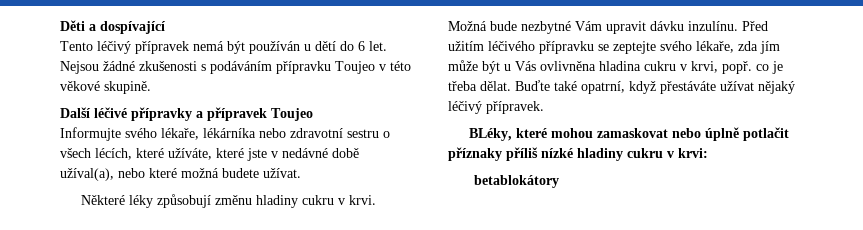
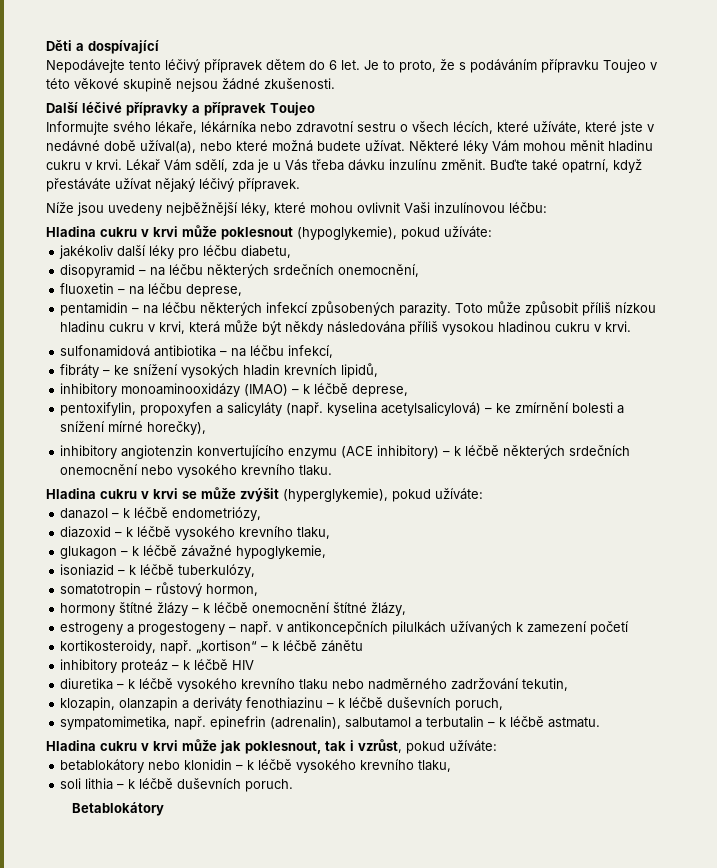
[60,41,387,54] [60,61,197,74] Tento léčivý přípravek nemá být používán u dětí do 6 let. Nejsou žádné zkušenosti -> [46,59,455,73] Nepodávejte tento léčivý přípravek dětem do 6 let. Je to proto, že
[104,81,151,94] skupině. -> [123,78,335,92] skupině nejsou žádné zkušenosti.
(301, 173) // -> (405, 146) none
[157,194,377,208] [448,21,768,34] [448,41,780,54] [448,60,783,74] [448,81,511,91] způsobují změnu hladiny cukru v krvi. Možná bude nezbytné Vám upravit dávku inzulínu. Před užitím léčivého přípravku se zeptejte svého lékaře, zda jím může být u Vás ovlivněna hladina cukru v krvi, popř. co je třeba dělat. -> [492,140,653,152] [46,159,486,173] Vám mohou měnit hladinu cukru v krvi. Lékař Vám sdělí, zda je u Vás třeba dávku inzulínu změnit.
[469,127,790,141] [448,147,708,161] [473,175,559,188] BLéky, které mohou zamaskovat nebo úplně potlačit příznaky příliš nízké hladiny cukru v krvi: // betablokátory -> [46,202,547,216] [46,225,492,240] [59,245,292,259] [60,264,420,278] [60,283,243,297] [60,301,657,316] [60,320,632,335] [60,345,334,358] [60,363,379,378] [60,383,409,397] [60,402,625,416] [60,421,207,435] [60,445,631,459] [60,464,333,478] [46,487,483,502] [60,507,262,521] [60,526,331,540] [60,545,327,559] [60,564,256,578] [60,582,259,597] [60,602,407,616] [60,621,630,635] [60,640,364,654] [60,659,255,673] [60,678,569,692] [60,697,504,711] [60,716,601,730] [46,739,497,754] [60,759,452,773] [60,778,294,792] [71,802,164,816] Níže jsou uvedeny nejběžnější léky, které mohou ovlivnit Vaši inzulínovou léčbu: // Hladina cukru v krvi může poklesnout (hypoglykemie), pokud užíváte: // jakékoliv další léky pro léčbu diabetu, // disopyramid – na léčbu některých srdečních onemocnění, // fluoxetin – na léčbu deprese, // pentamidin – na léčbu některých infekcí způsobených parazity. Toto může způsobit příliš nízkou hladinu cukru v krvi, která může být někdy následována příliš vysokou hladinou cukru v krvi. // sulfonamidová antibiotika – na léčbu infekcí, // fibráty – ke snížení vysokých hladin krevních lipidů, // inhibitory monoaminooxidázy (IMAO) – k léčbě deprese, // pentoxifylin, propoxyfen a salicyláty (např. kyselina acetylsalicylová) – ke zmírnění bolesti a snížení mírné horečky), // inhibitory angiotenzin konvertujícího enzymu (ACE inhibitory) – k léčbě některých srdečních onemocnění nebo vysokého krevního tlaku. // Hladina cukru v krvi se může zvýšit (hyperglykemie), pokud užíváte: // danazol – k léčbě endometriózy, // diazoxid – k léčbě vysokého krevního tlaku, // glukagon – k léčbě závažné hypoglykemie, // isoniazid – k léčbě tuberkulózy, // somatotropin – růstový hormon, // hormony štítné žlázy – k léčbě onemocnění štítné žlázy, // estrogeny a progestogeny – např. v antikoncepčních pilulkách užívaných k zamezení početí // kortikosteroidy, např. „kortison“ – k léčbě zánětu // inhibitory proteáz – k léčbě HIV // diuretika – k léčbě vysokého krevního tlaku nebo nadměrného zadržování tekutin, // klozapin, olanzapin a deriváty fenothiazinu – k léčbě duševních poruch, // sympatomimetika, např. epinefrin (adrenalin), salbutamol a terbutalin – k léčbě astmatu. // Hladina cukru v krvi může jak poklesnout, tak i vzrůst, pokud užíváte: // betablokátory nebo klonidin – k léčbě vysokého krevního tlaku, // soli lithia – k léčbě duševních poruch. // Betablokátory

